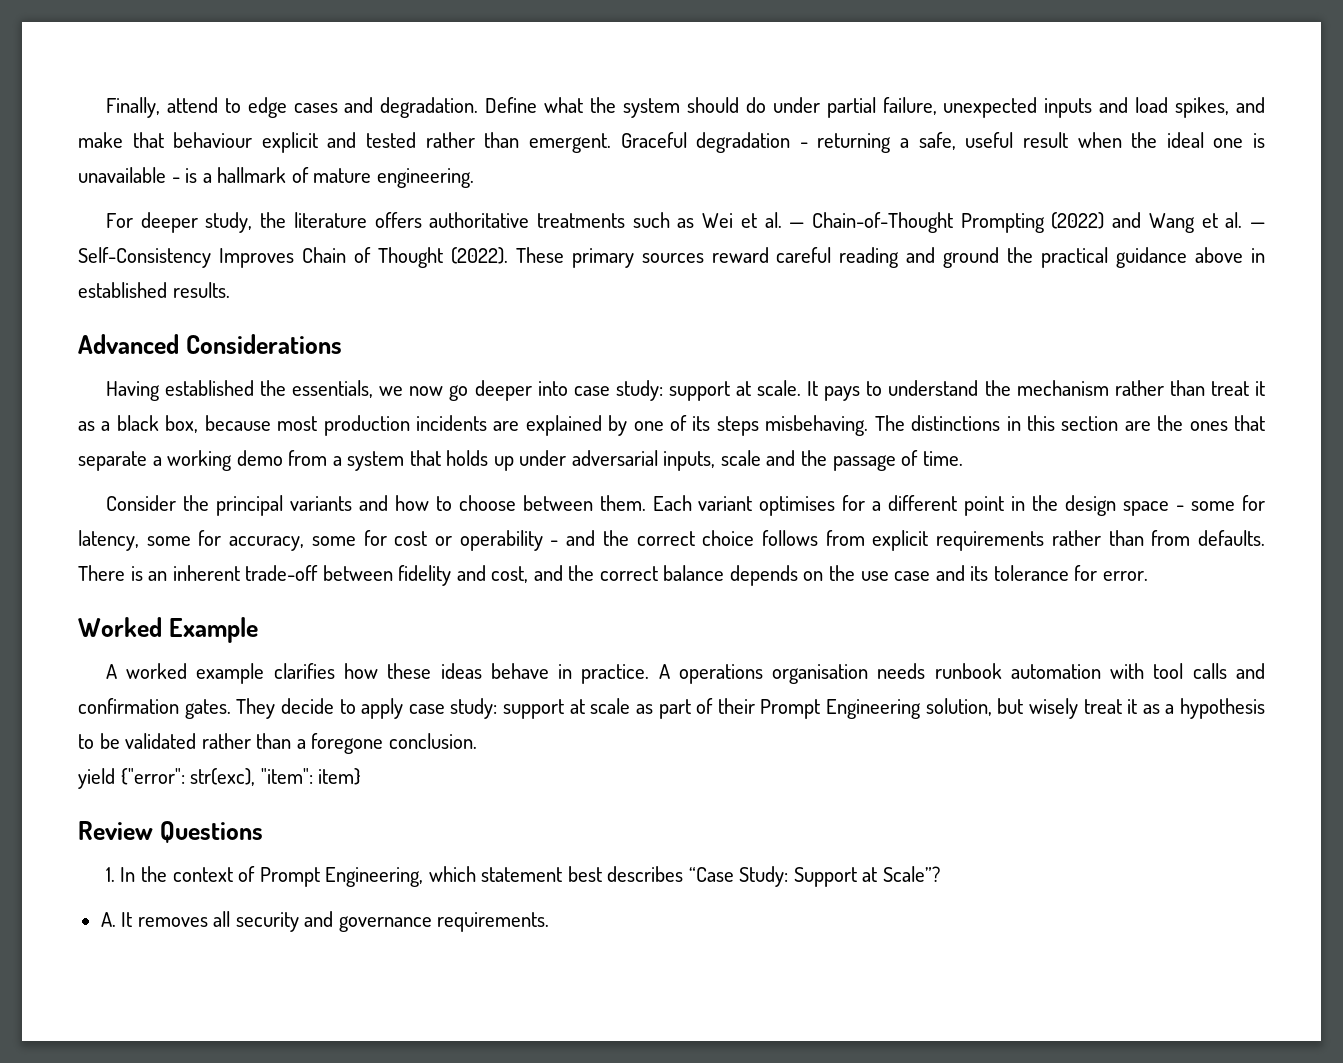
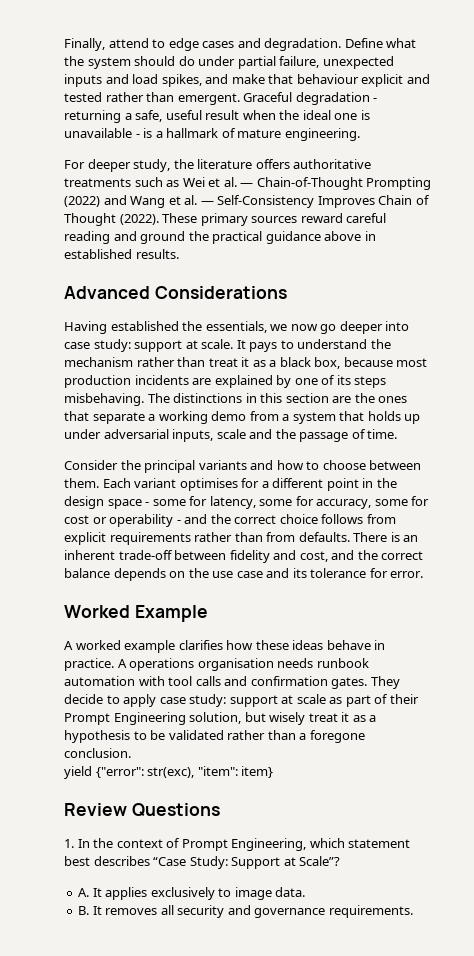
(133, 919) none -> [105,887,306,900] [78,906,102,915] applies exclusively to image data. // B. It

